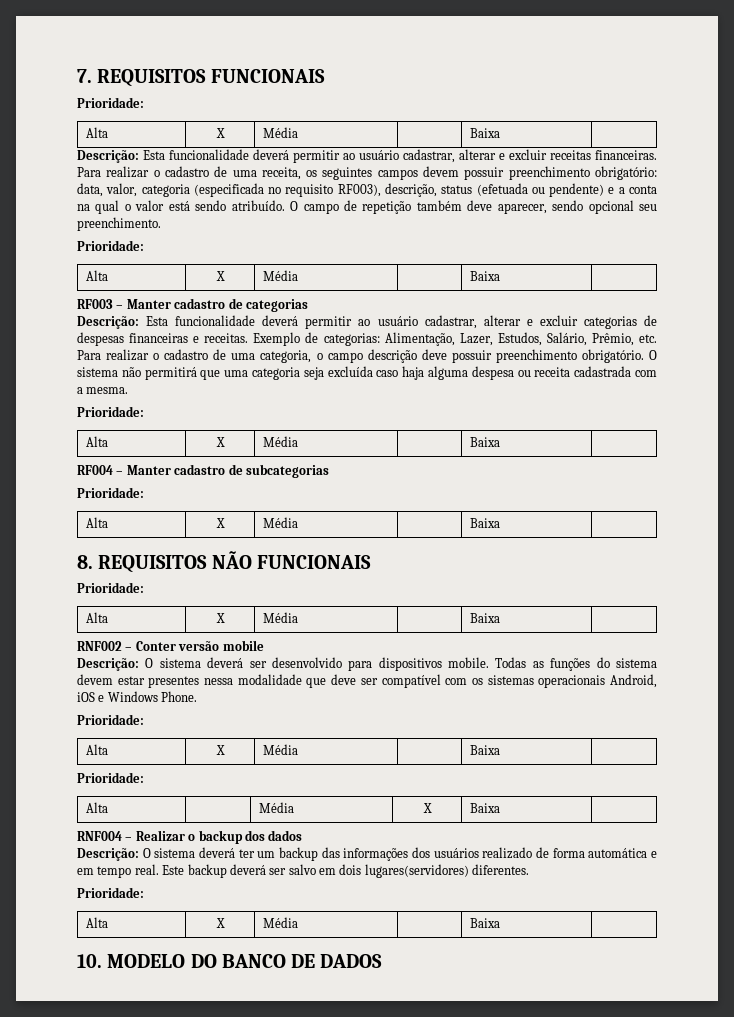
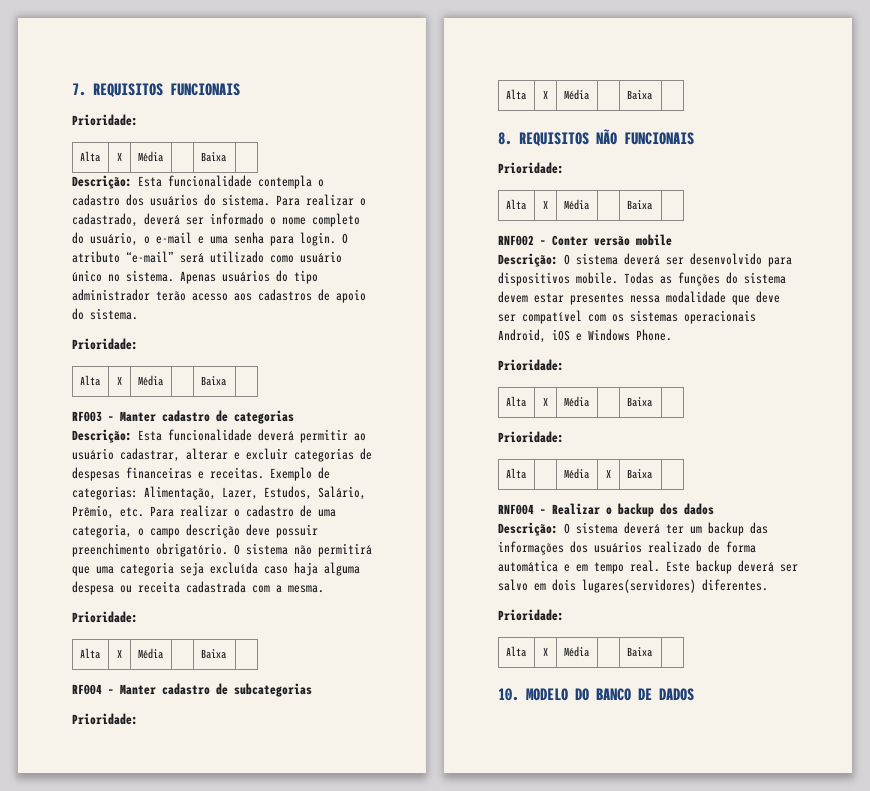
[253,149,657,163] [77,166,658,180] [77,183,658,197] [77,200,657,214] [77,217,161,231] deverá permitir ao usuário cadastrar, alterar e excluir receitas financeiras. Para realizar o cadastro de uma receita, os seguintes campos devem possuir preenchimento obrigatório: data, valor, categoria (especificada no requisito RF003), descrição, status (efetuada ou pendente) e a conta na qual o valor está sendo atribuído. O campo de repetição também deve aparecer, sendo opcional seu preenchimento. -> [258,175,324,189] [72,194,366,206] [72,213,360,227] [72,232,348,246] [72,251,342,263] [72,270,318,284] [72,289,366,303] [72,308,138,320] contempla o cadastro dos usuários do sistema. Para realizar o cadastrado, deverá ser informado o nome completo do usuário, o e-mail e uma senha para login. O atributo “e-mail” será utilizado como usuário único no sistema. Apenas usuários do tipo administrador terão acesso aos cadastros de apoio do sistema.

